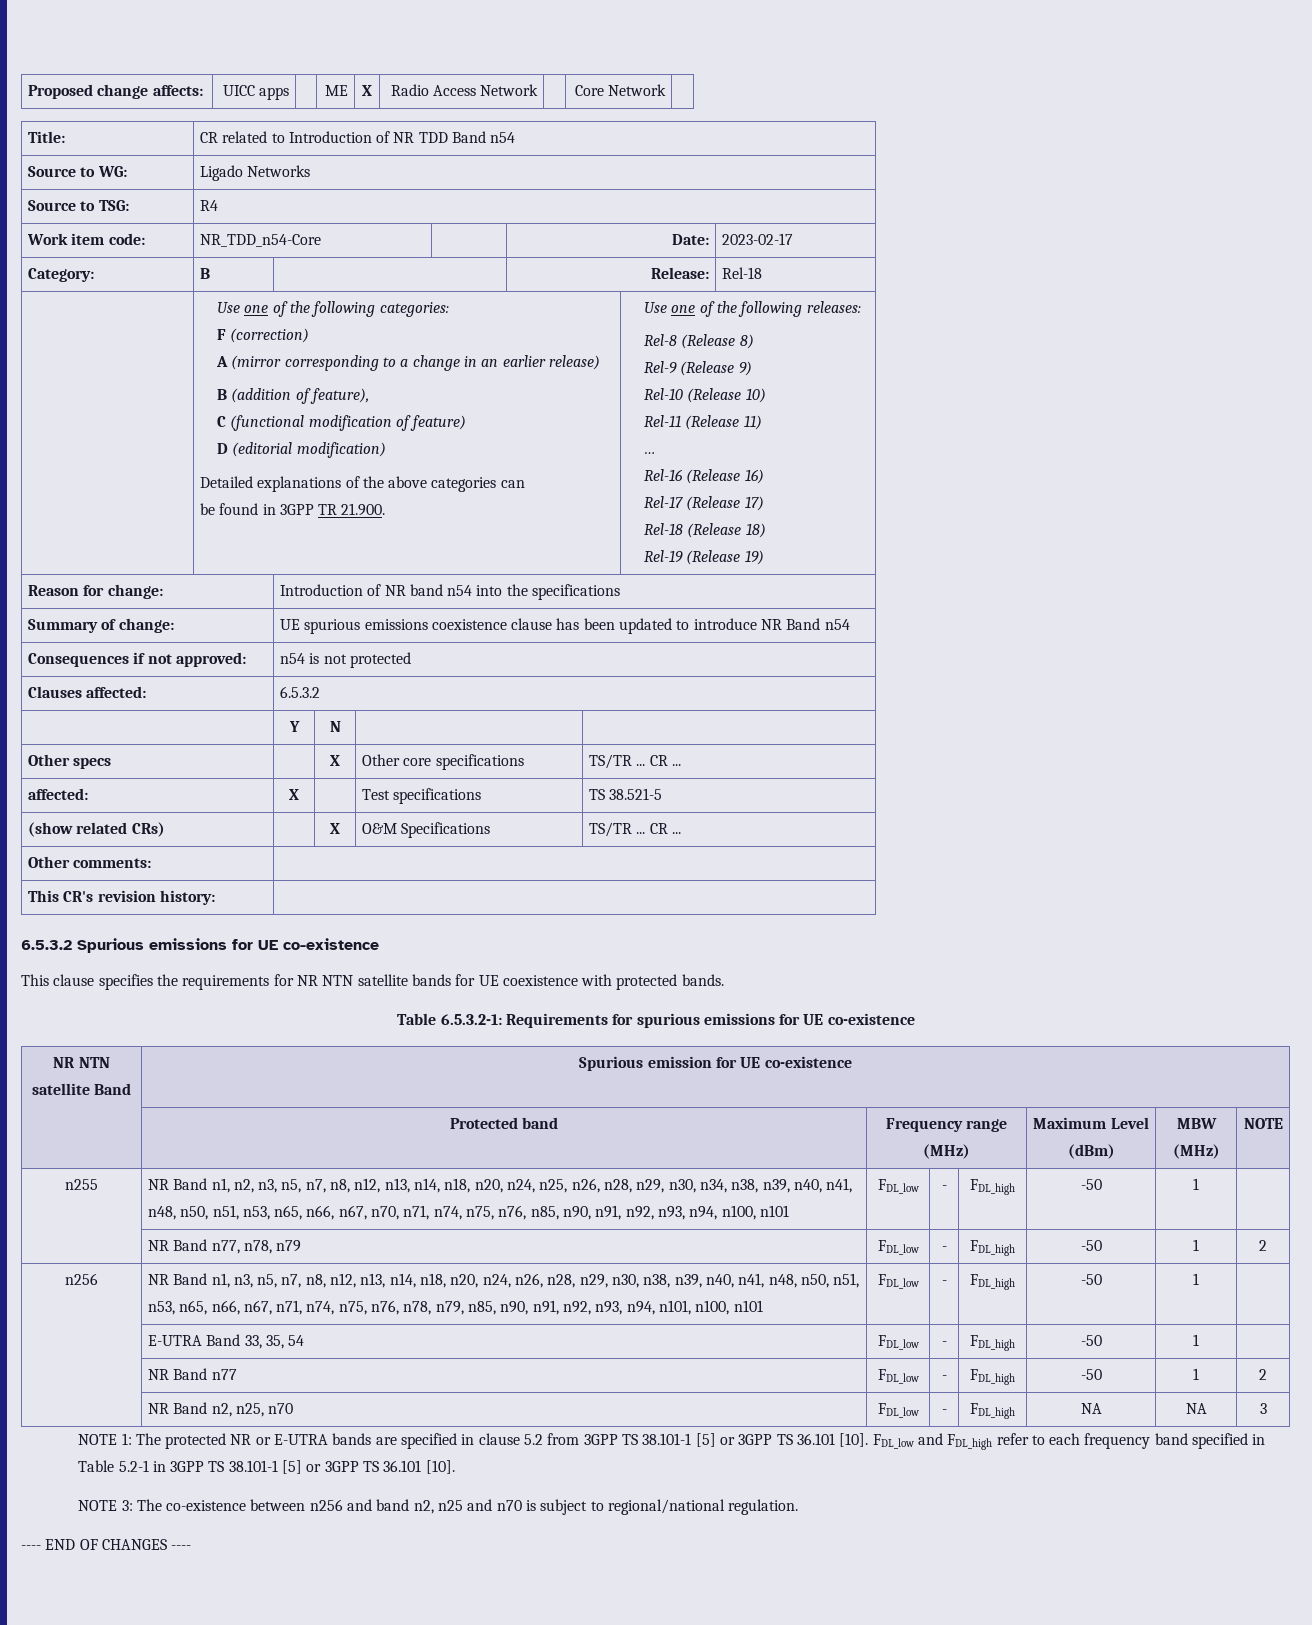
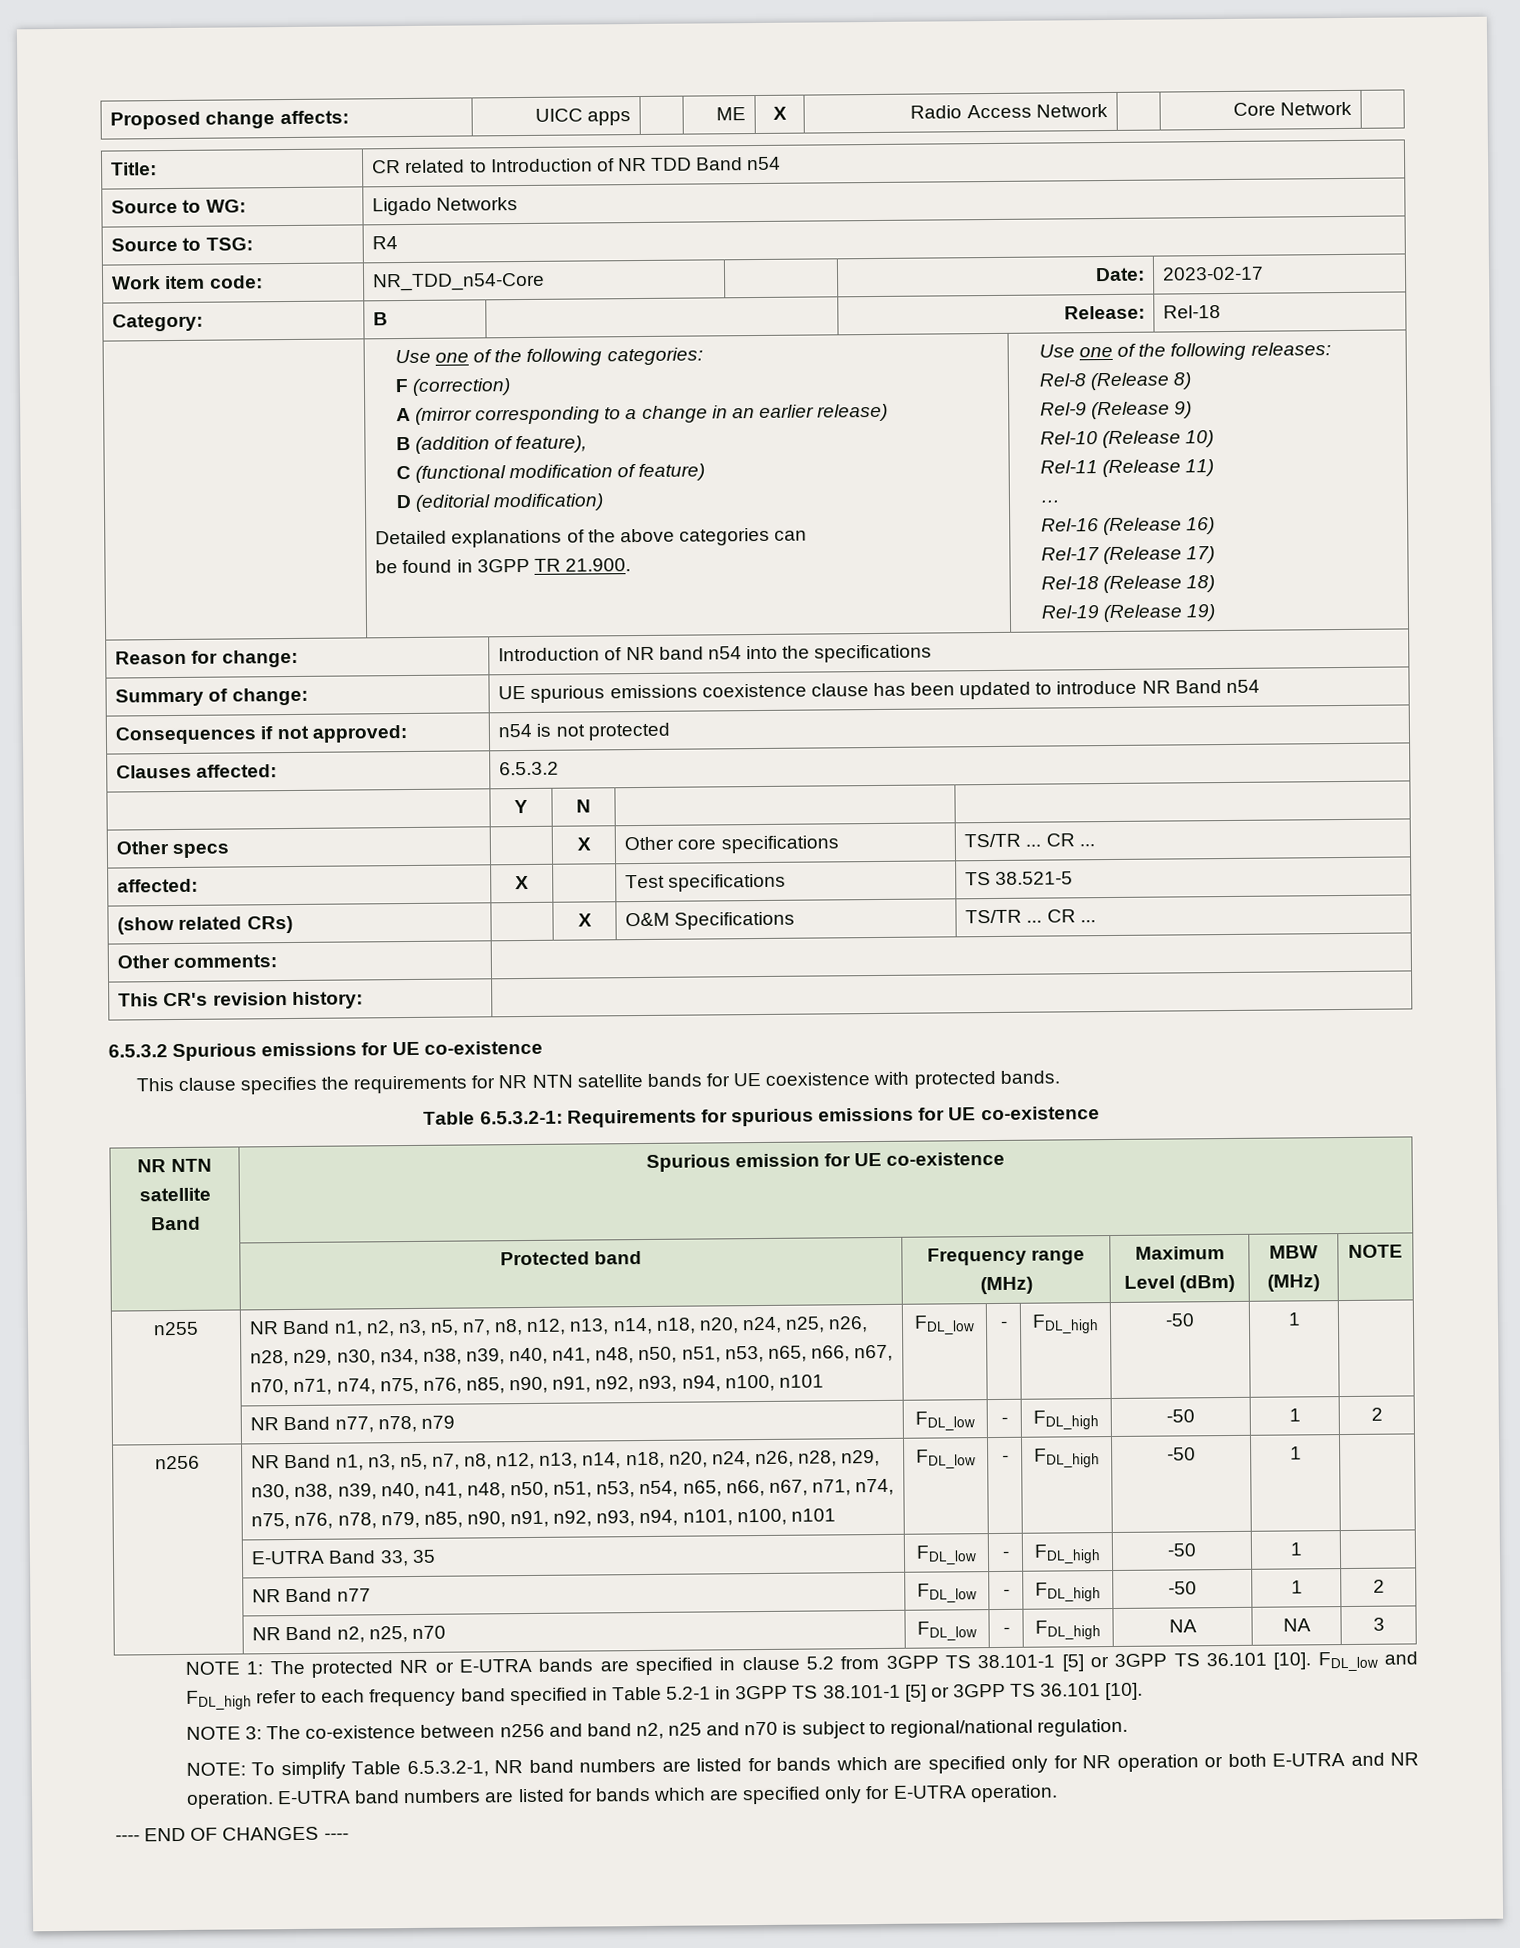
(175, 1308) none -> [639,1480,679,1498] n54,
[265,1335,305,1349] 35, 54 -> [411,1549,436,1563] 35
(799, 1507) none -> [185,1752,1419,1780] [185,1784,1058,1809] // NOTE: To simplify Table 6.5.3.2-1, NR band numbers are listed for bands which are specified only for NR operation or both E-UTRA and NR operation. E-UTRA band numbers are listed for bands which are specified only for E-UTRA operation.

